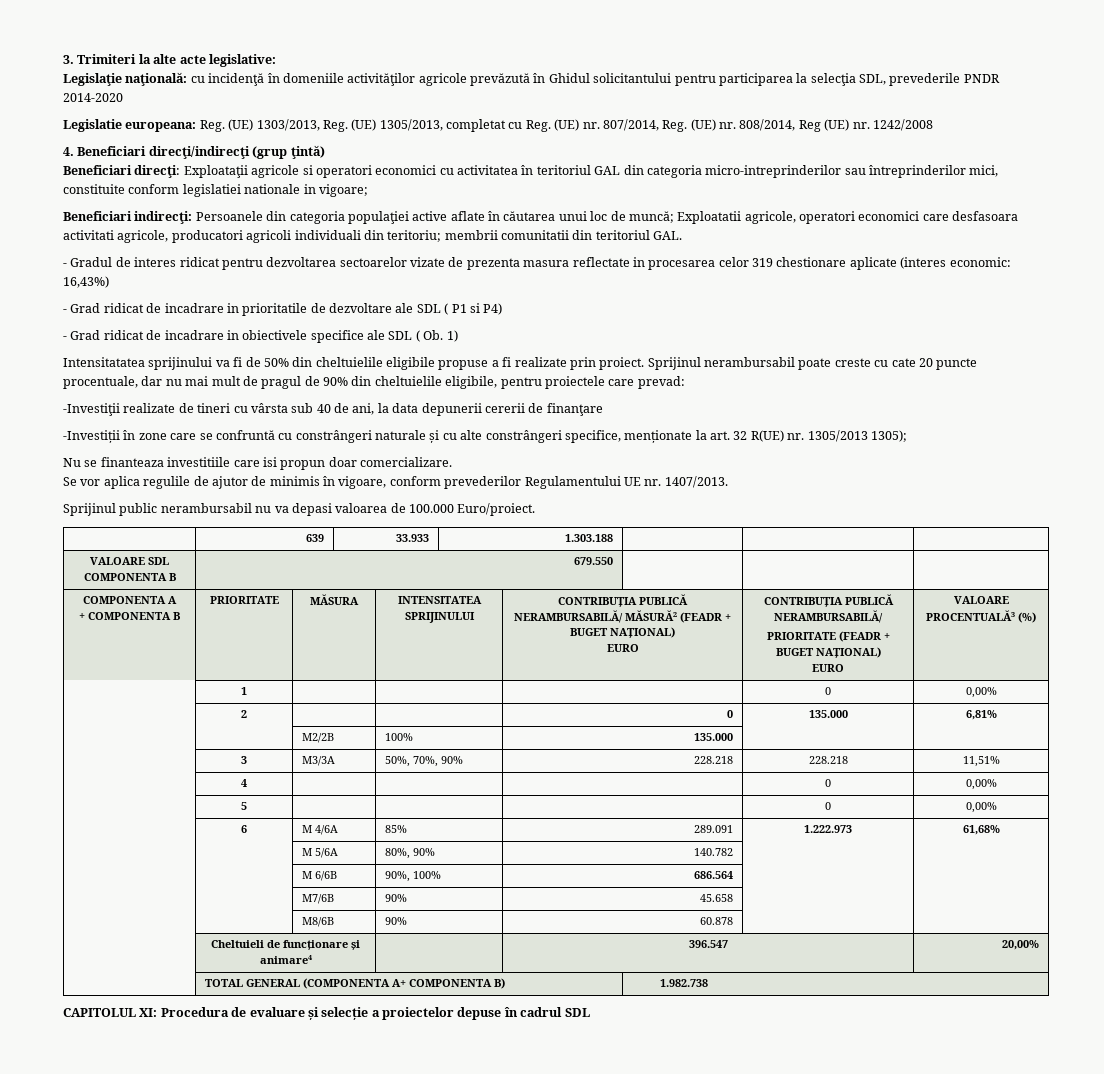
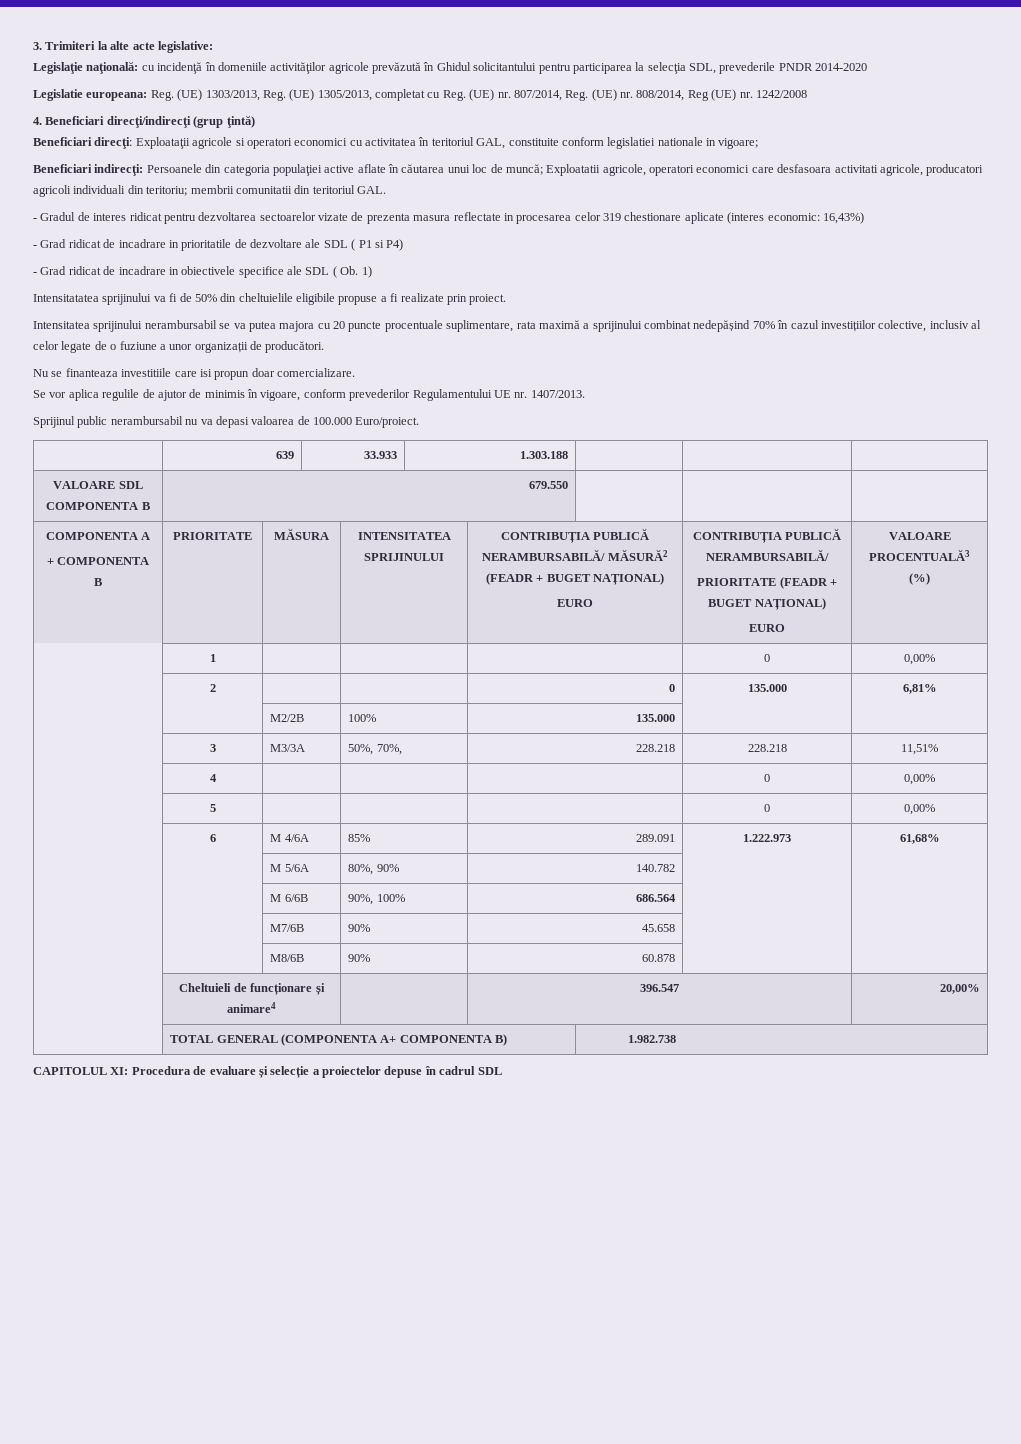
[594,165,999,178] GAL din categoria micro-intreprinderilor sau întreprinderilor mici, -> [476,138,506,149] GAL,
[647,357,978,370] [63,376,685,389] [63,403,603,416] [63,430,907,443] Sprijinul nerambursabil poate creste cu cate 20 puncte procentuale, dar nu mai mult de pragul de 90% din cheltuielile eligibile, pentru proiectele care prevad: // -Investiţii realizate de tineri cu vârsta sub 40 de ani, la data depunerii cererii de finanţare // -Investiții în zone care se confruntă cu constrângeri naturale și cu alte constrângeri specifice, menționate la art. 32 R(UE) nr. 1305/2013 1305); -> [33,320,981,332] [33,341,325,353] // Intensitatea sprijinului nerambursabil se va putea majora cu 20 puncte procentuale suplimentare, rata maximă a sprijinului combinat nedepășind 70% în cazul investițiilor colective, inclusiv al celor legate de o fuziune a unor organizații de producători.
[440,756,463,764] 90% -> (402, 749) none

